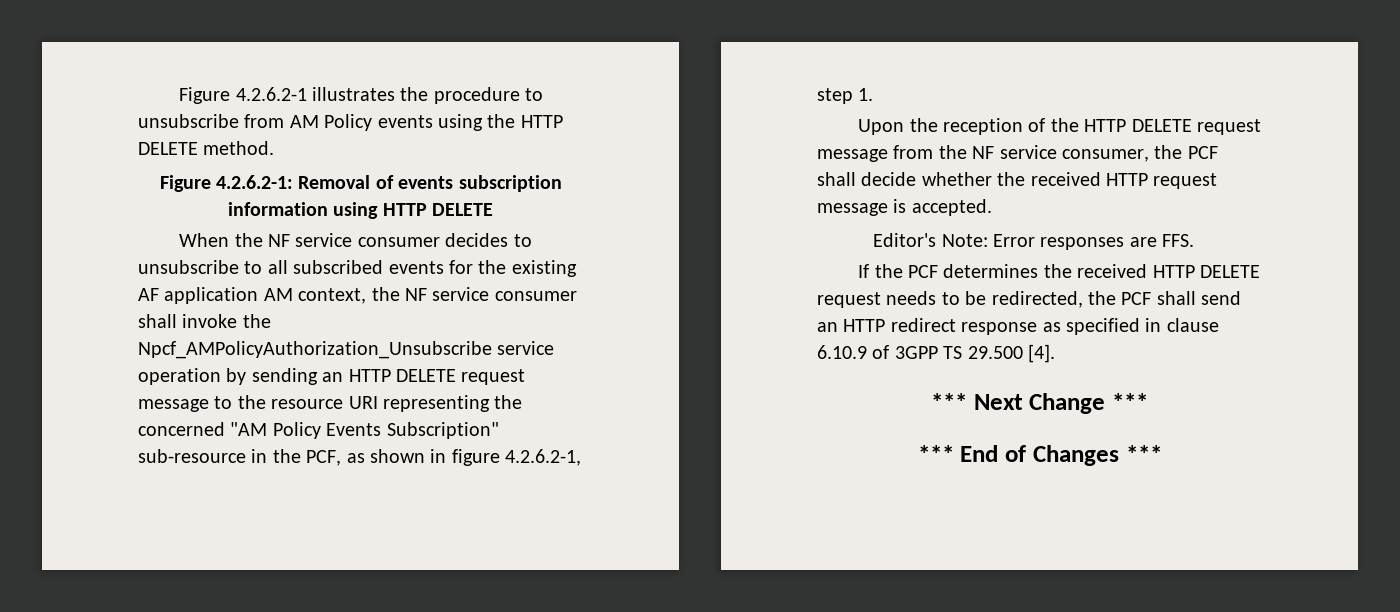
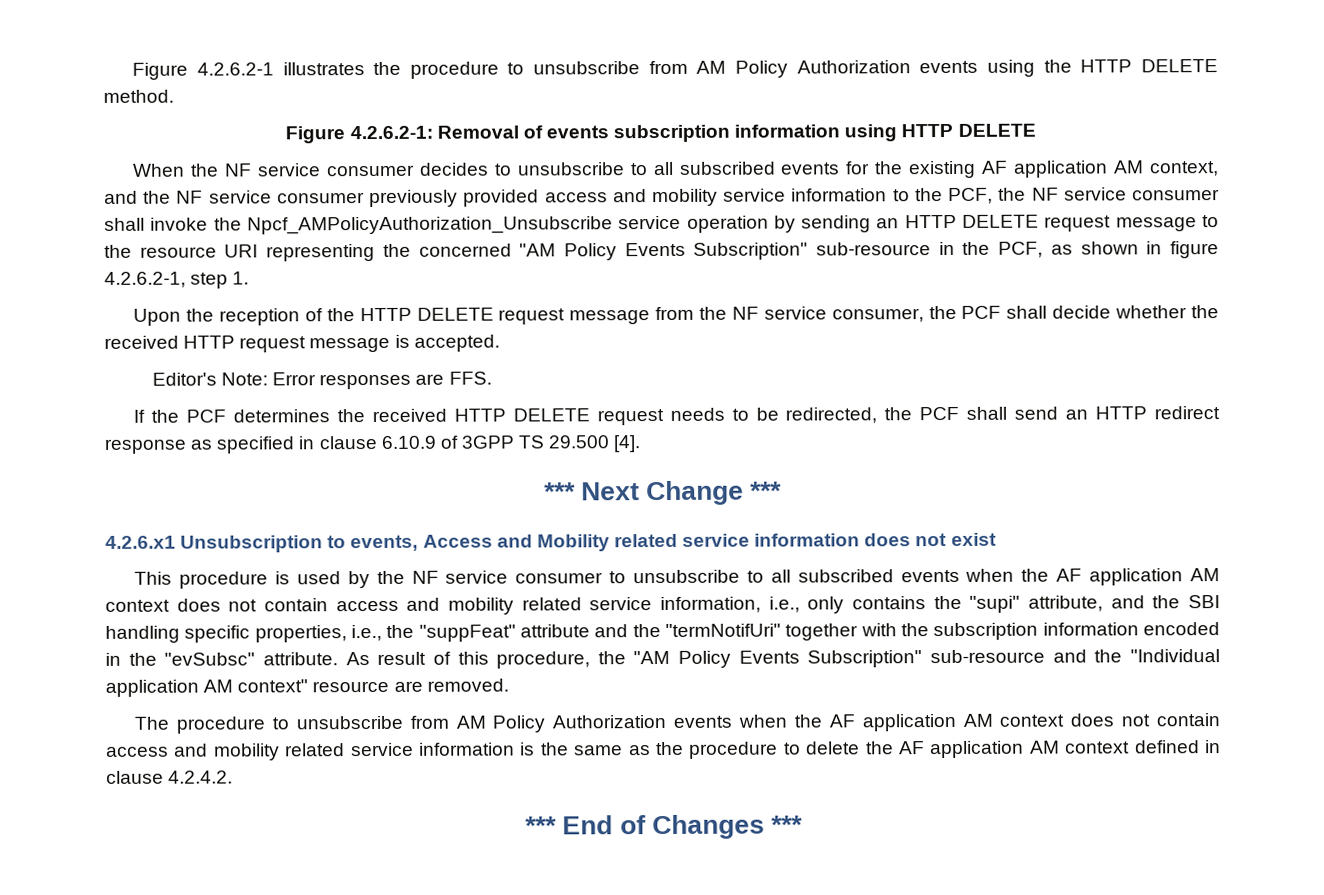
(373, 122) none -> [796,60,911,74] Authorization
(367, 296) none -> [104,187,994,208] and the NF service consumer previously provided access and mobility service information to the PCF,
(1149, 401) none -> [105,532,997,553] [134,568,1220,589] [105,595,1220,615] [105,622,1221,643] [105,649,1220,669] [105,678,509,697] [134,713,1221,734] [106,740,1221,761] [106,770,234,784] // 4.2.6.x1 Unsubscription to events, Access and Mobility related service information does not exist // This procedure is used by the NF service consumer to unsubscribe to all subscribed events when the AF application AM context does not contain access and mobility related service information, i.e., only contains the "supi" attribute, and the SBI handling specific properties, i.e., the "suppFeat" attribute and the "termNotifUri" together with the subscription information encoded in the "evSubsc" attribute. As result of this procedure, the "AM Policy Events Subscription" sub-resource and the "Individual application AM context" resource are removed. // The procedure to unsubscribe from AM Policy Authorization events when the AF application AM context does not contain access and mobility related service information is the same as the procedure to delete the AF application AM context defined in clause 4.2.4.2.

